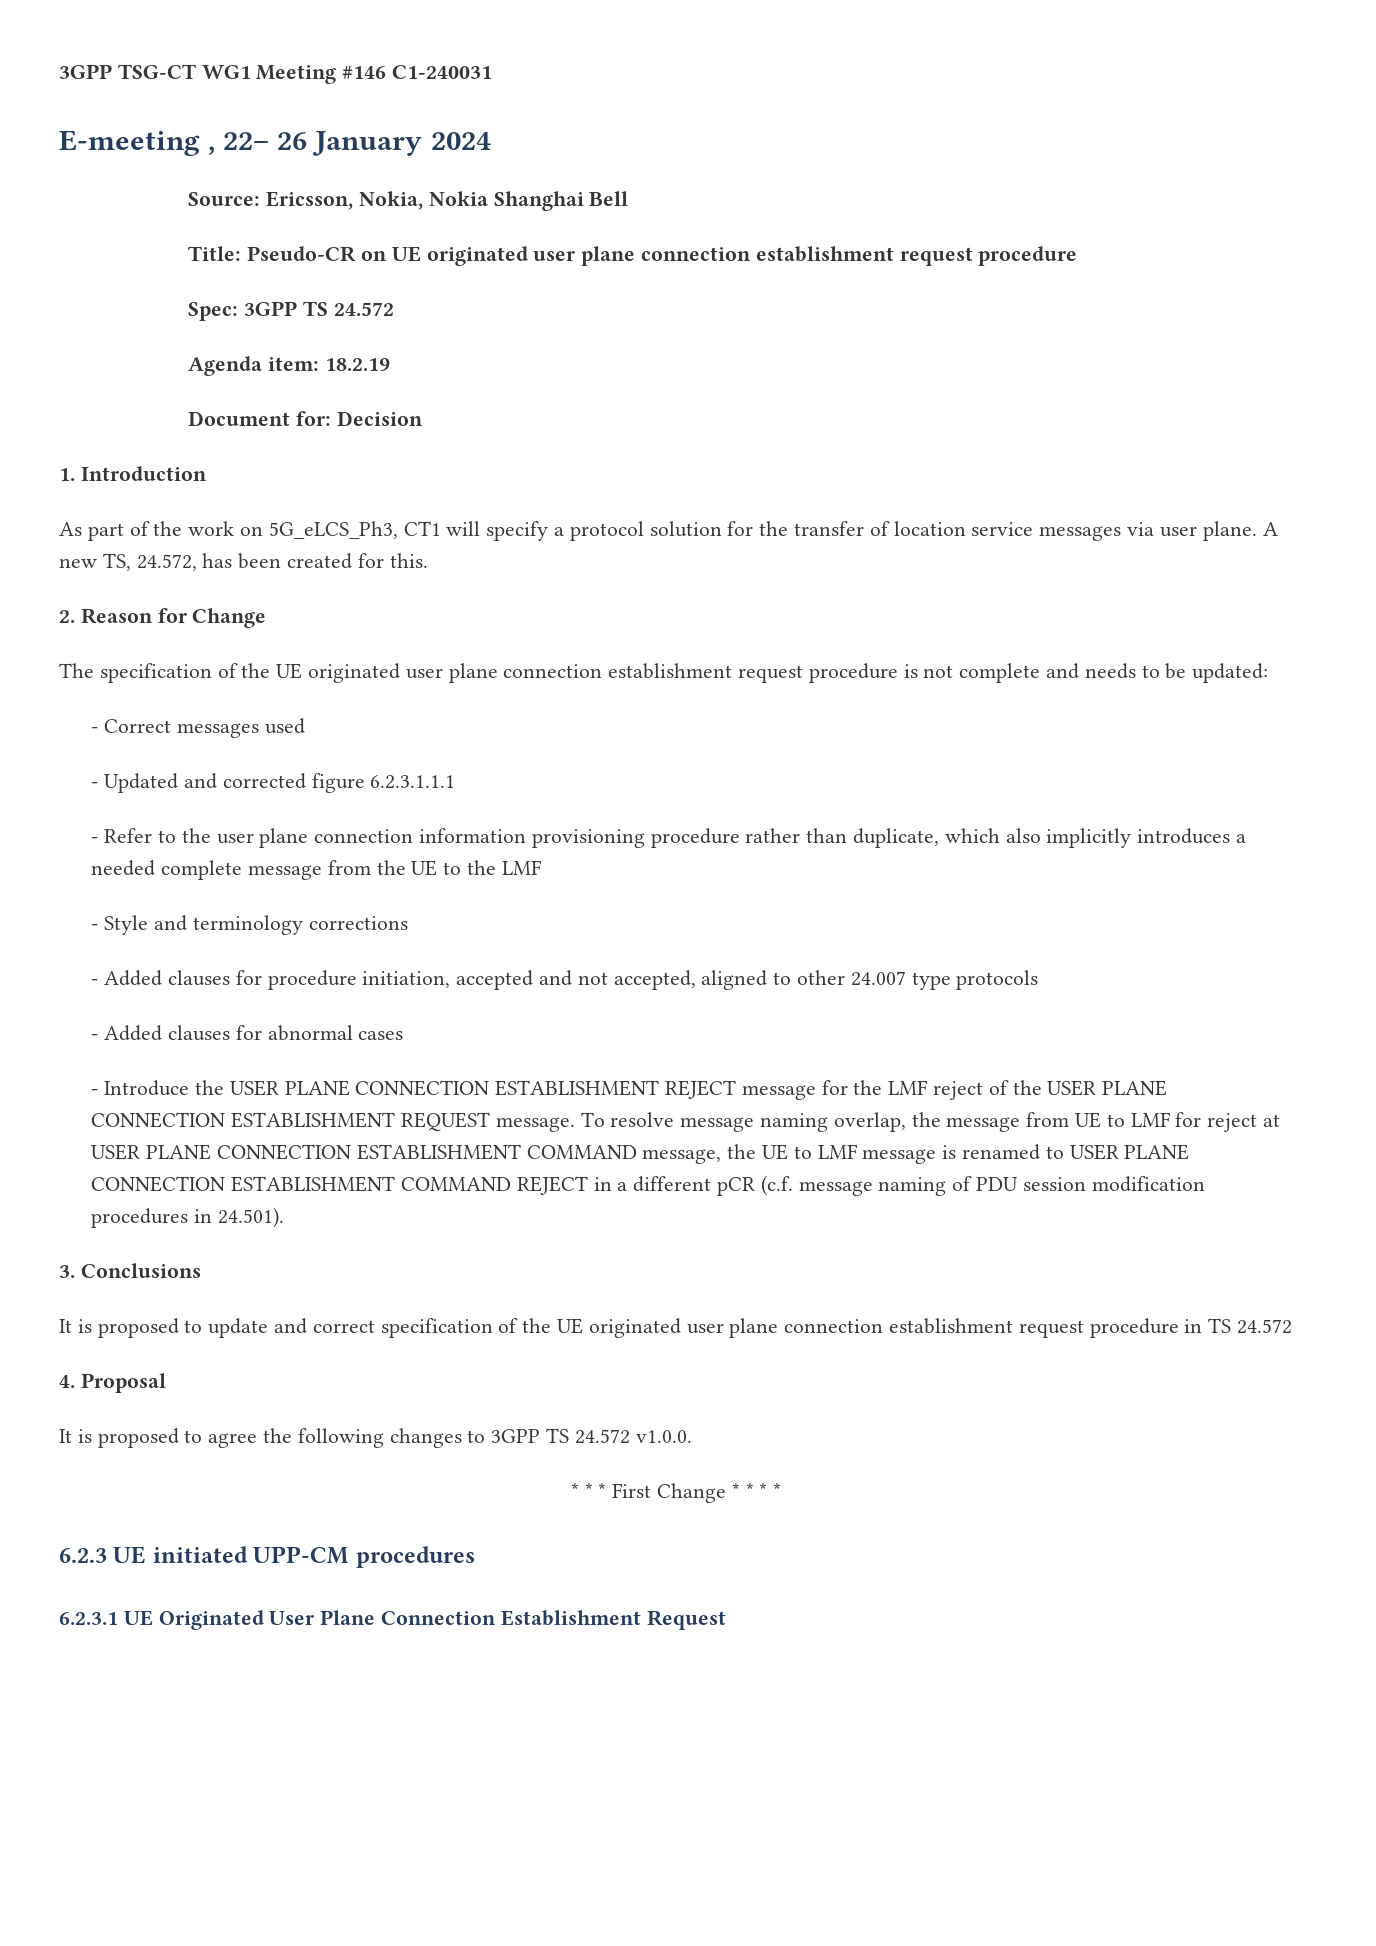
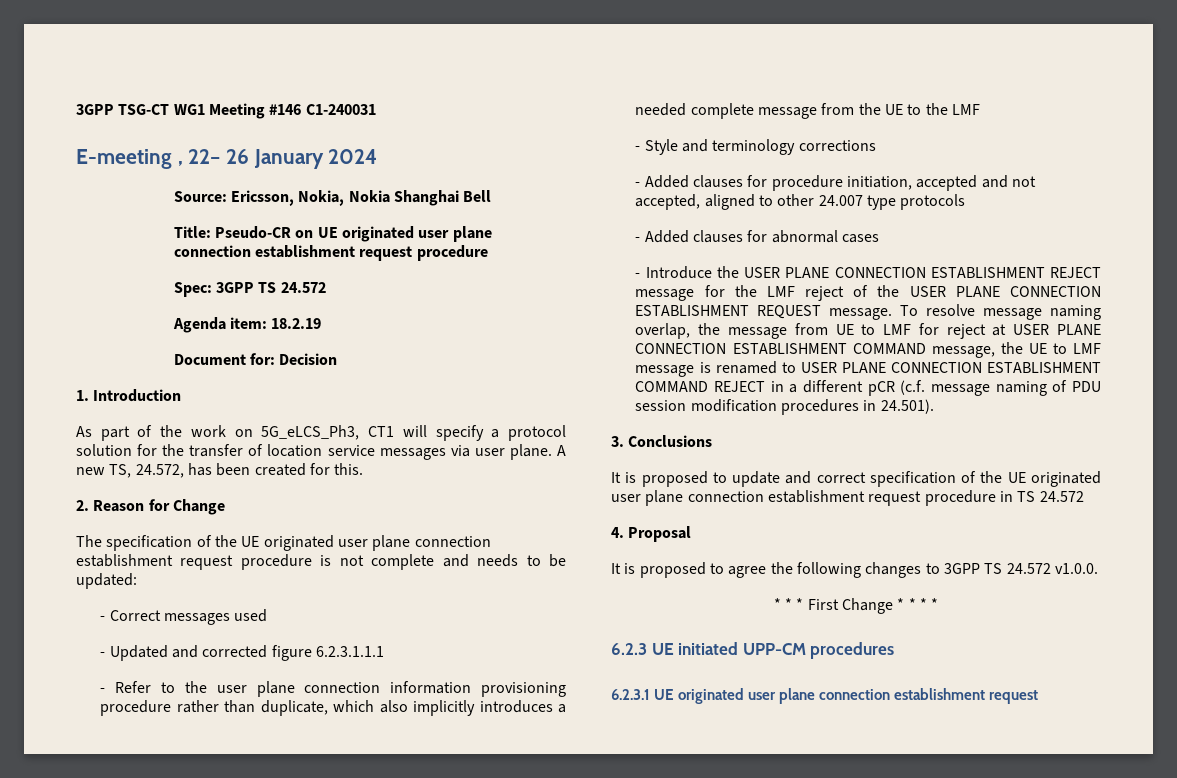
[158,1610,726,1630] Originated User Plane Connection Establishment Request -> [678,688,1039,704] originated user plane connection establishment request

